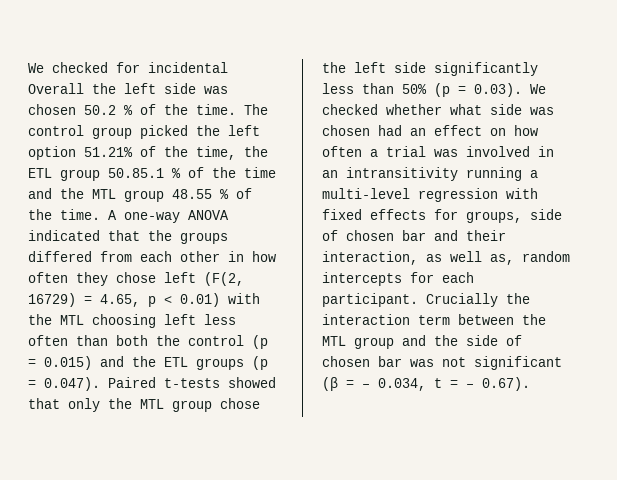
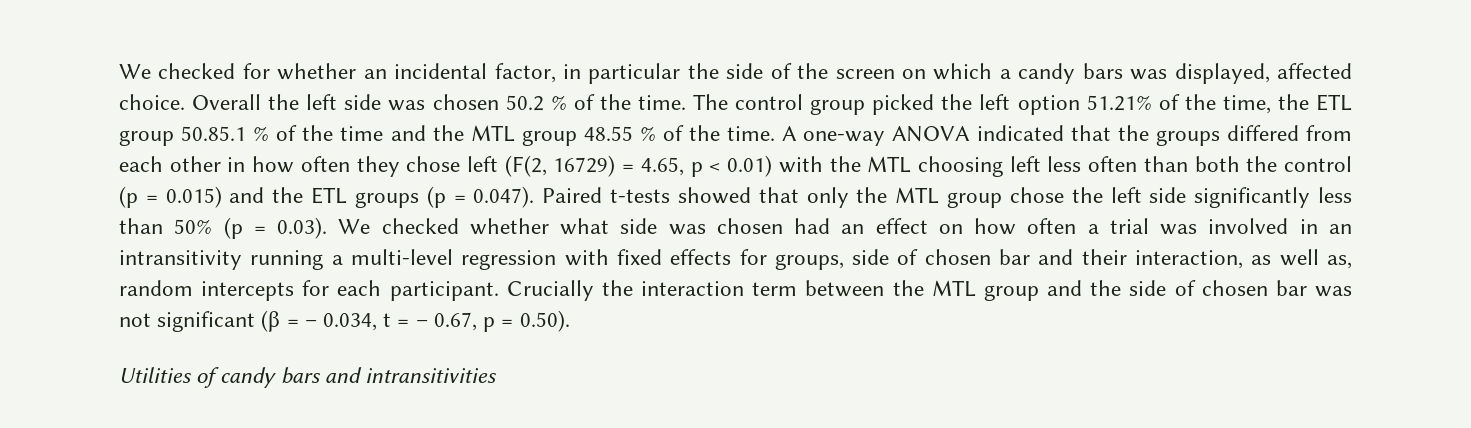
[148,62,228,73] incidental -> [277,63,1352,84] [119,94,185,110] whether an incidental factor, in particular the side of the screen on which a candy bars was displayed, affected choice.
[482,377,530,391] 0.67). -> [433,310,570,332] [119,367,498,388] 0.67, p = 0.50). // Utilities of candy bars and intransitivities

